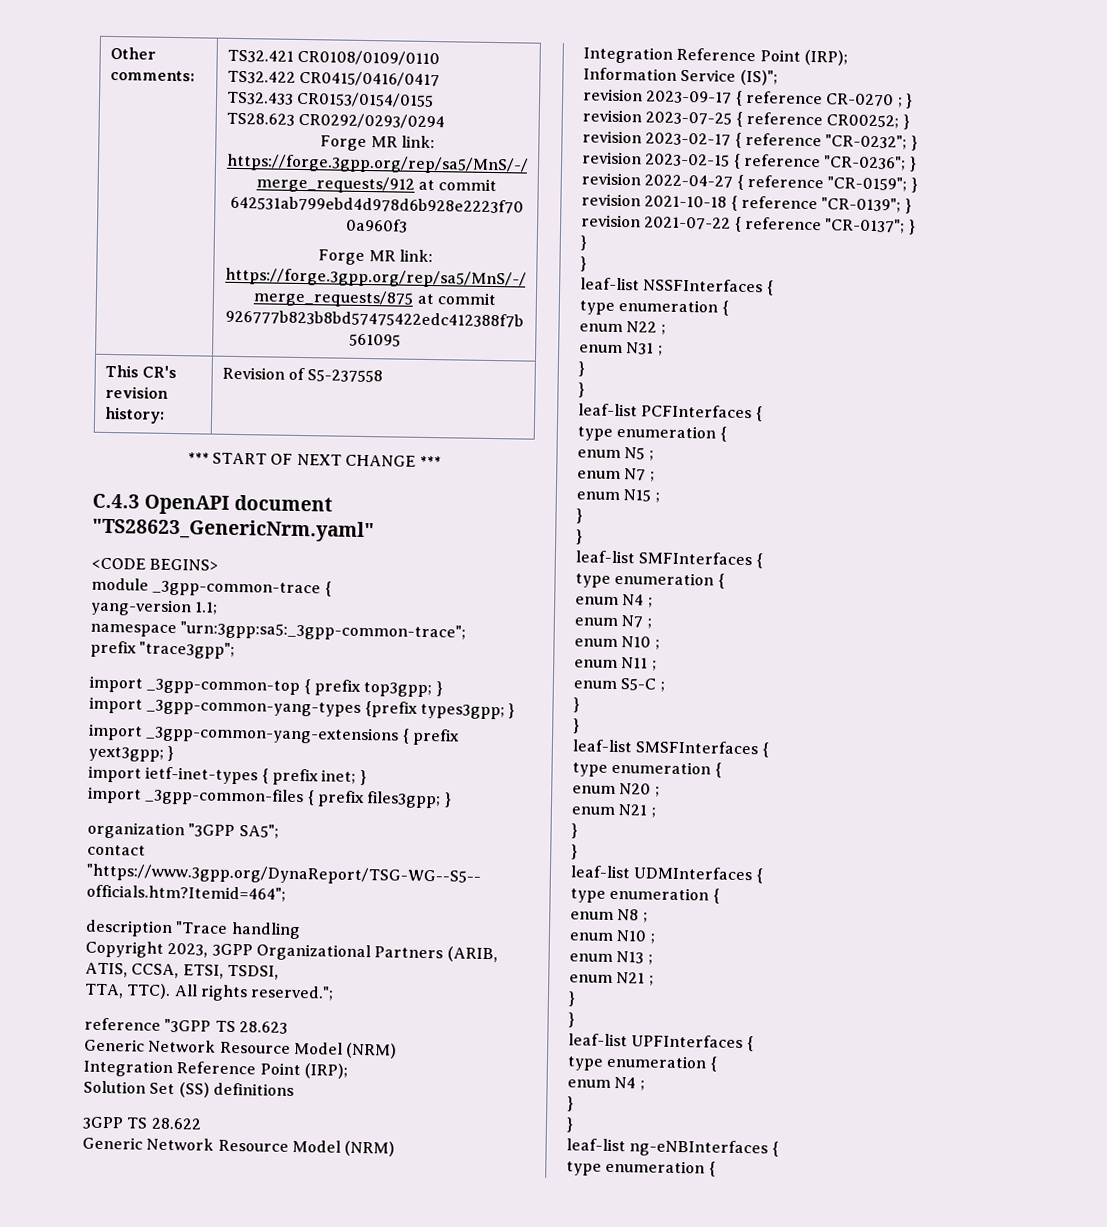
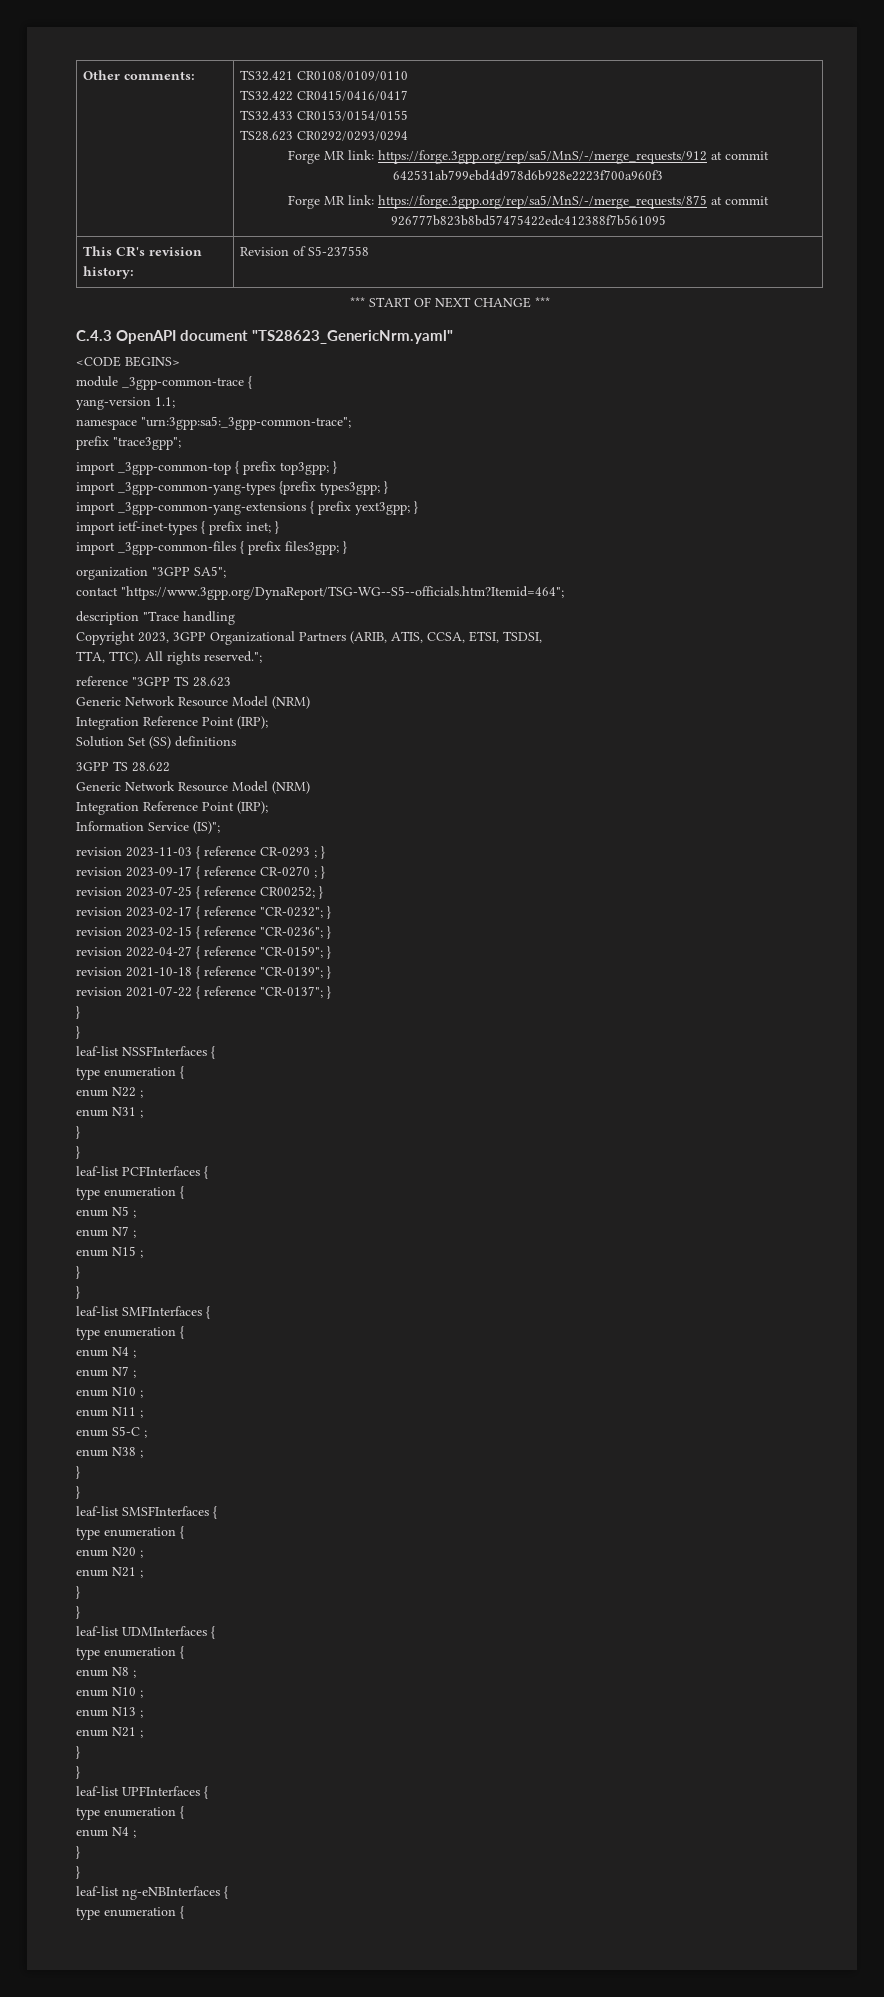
(778, 77) none -> [76,846,325,859] // revision 2023-11-03 { reference CR-0293 ; }
(665, 686) none -> [76,1447,143,1458] // enum N38 ;

